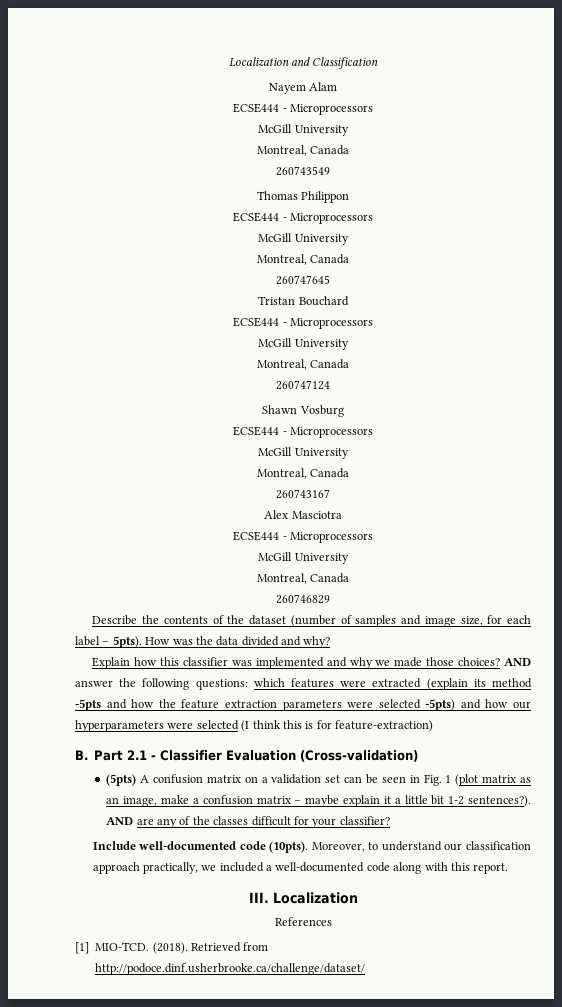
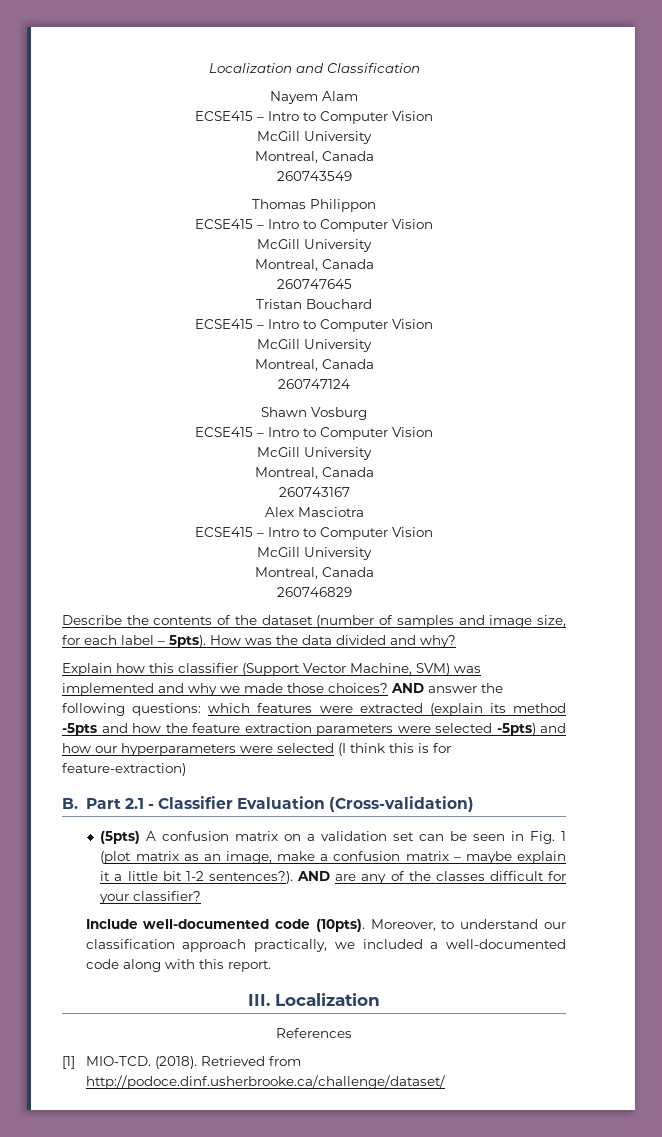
[233,103,373,115] ECSE444 - Microprocessors -> [195,111,433,124] ECSE415 – Intro to Computer Vision
[233,212,373,224] ECSE444 - Microprocessors -> [195,219,433,232] ECSE415 – Intro to Computer Vision
[233,317,373,329] ECSE444 - Microprocessors -> [195,319,433,332] ECSE415 – Intro to Computer Vision
[233,426,373,438] ECSE444 - Microprocessors -> [195,427,433,440] ECSE415 – Intro to Computer Vision
[233,531,373,543] ECSE444 - Microprocessors -> [195,527,433,540] ECSE415 – Intro to Computer Vision
(229, 661) none -> [242,663,450,676] (Support Vector Machine, SVM)

